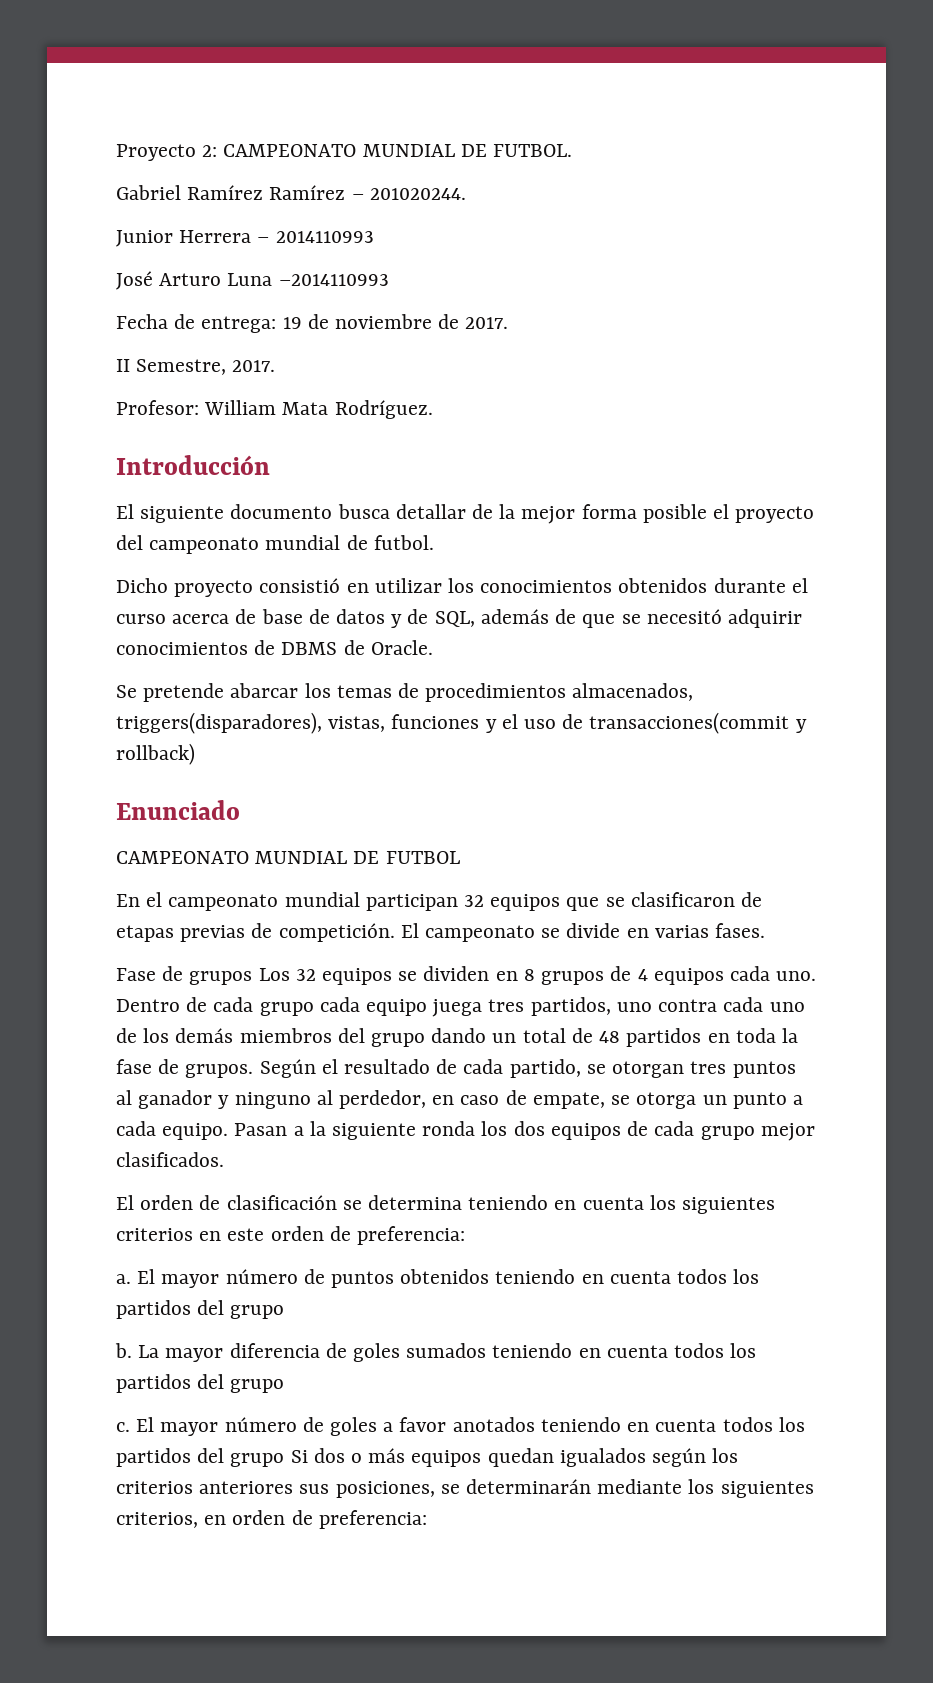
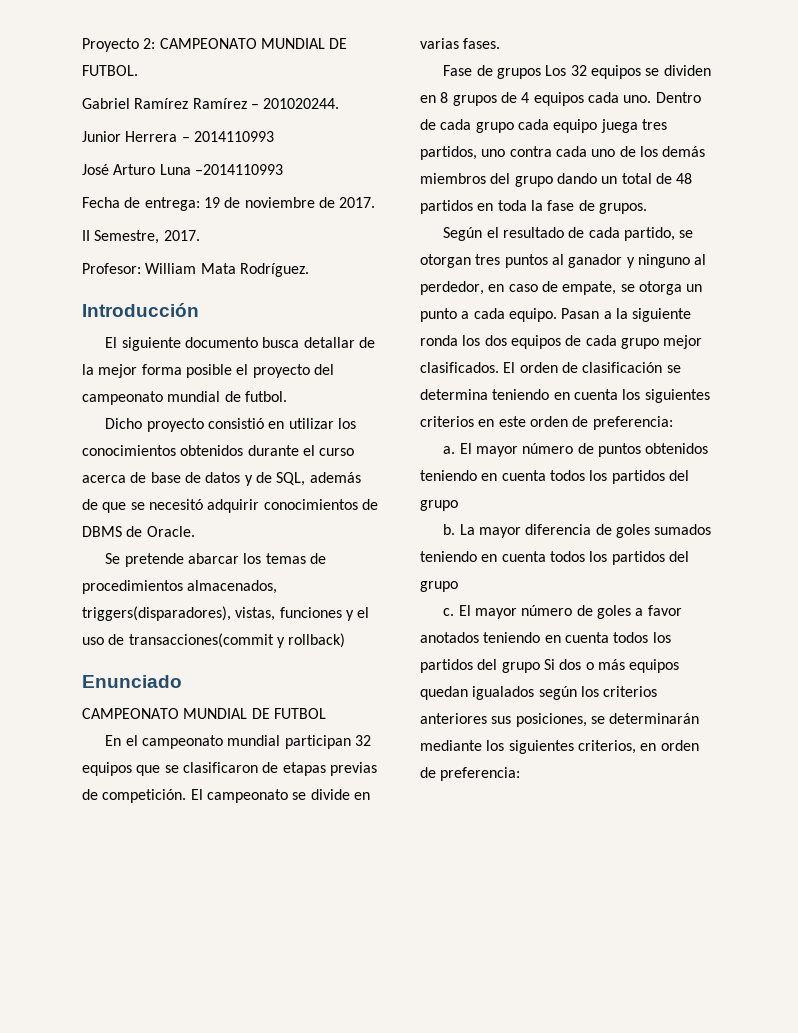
(254, 1071) none -> (647, 208) //
(224, 1159) // -> (499, 367) none

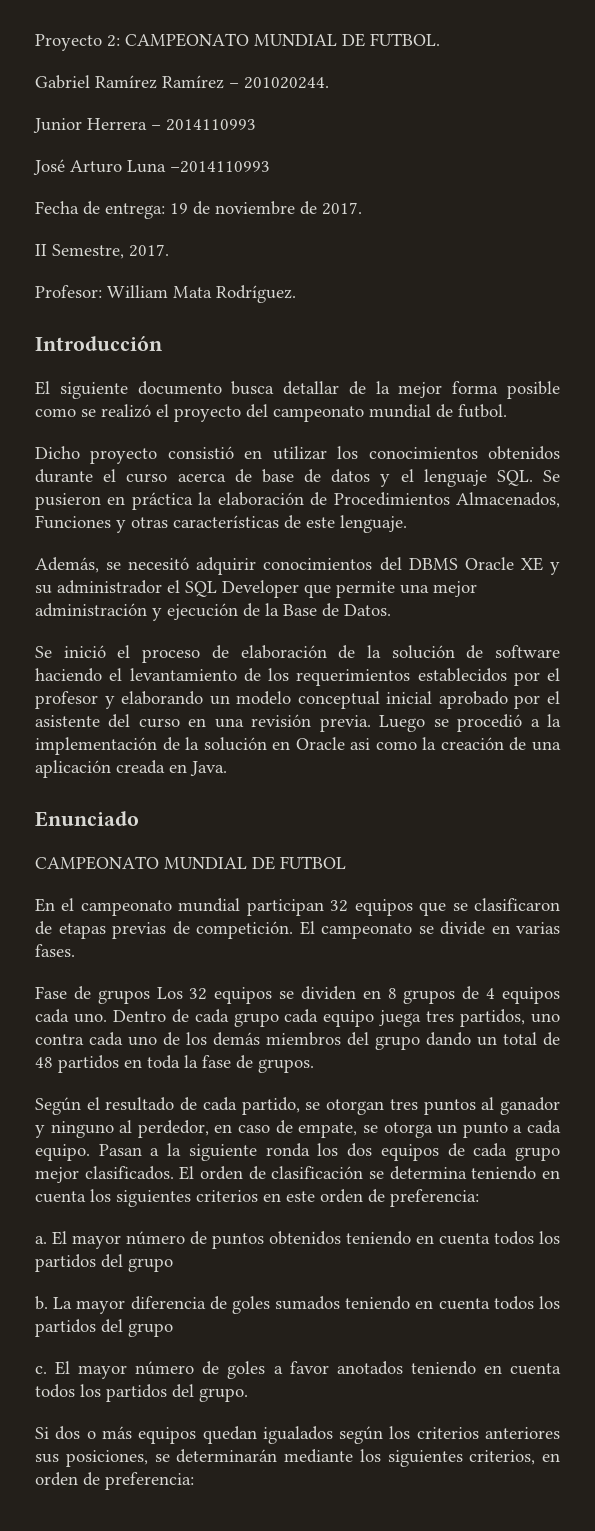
(232, 371) none -> [35,404,151,418] como se realizó
[255,472,361,486] [82,499,378,513] [82,526,195,537] [105,553,326,567] [82,580,278,594] [82,606,370,621] [82,633,346,648] de SQL, además de que se necesitó adquirir conocimientos de DBMS de Oracle. // Se pretende abarcar los temas de procedimientos almacenados, triggers(disparadores), vistas, funciones y el uso de transacciones(commit y rollback) -> [400,469,561,487] [35,492,560,510] [35,515,407,533] [35,557,560,575] [35,580,477,598] [35,603,391,621] [35,645,560,663] [35,668,560,686] [35,691,560,709] [35,714,561,732] [35,737,561,755] [35,760,227,778] el lenguaje SQL. Se pusieron en práctica la elaboración de Procedimientos Almacenados, Funciones y otras características de este lenguaje. // Además, se necesitó adquirir conocimientos del DBMS Oracle XE y su administrador el SQL Developer que permite una mejor administración y ejecución de la Base de Datos. // Se inició el proceso de elaboración de la solución de software haciendo el levantamiento de los requerimientos establecidos por el profesor y elaborando un modelo conceptual inicial aprobado por el asistente del curso en una revisión previa. Luego se procedió a la implementación de la solución en Oracle asi como la creación de una aplicación creada en Java.
[501,662,540,673] grupo -> [199,1388,248,1402] grupo. //

